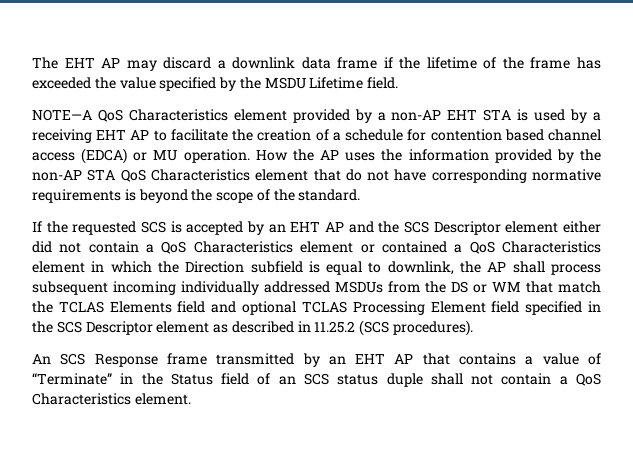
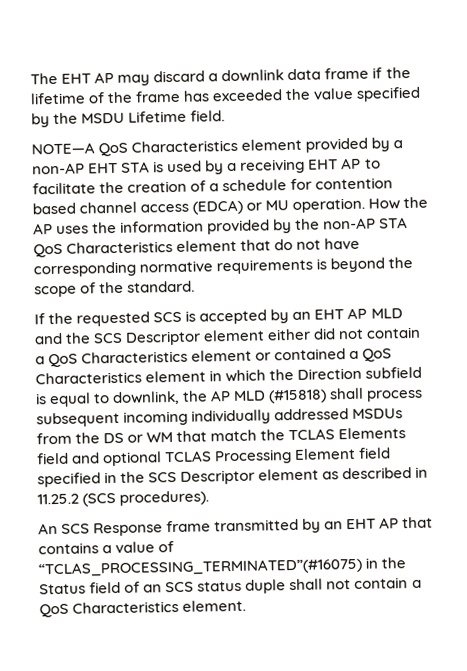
(344, 227) none -> [370,308,403,319] MLD
(507, 267) none -> [233,389,328,404] MLD (#15818)
[32,373,112,385] “Terminate” -> [38,557,363,578] “TCLAS_PROCESSING_TERMINATED”(#16075)

